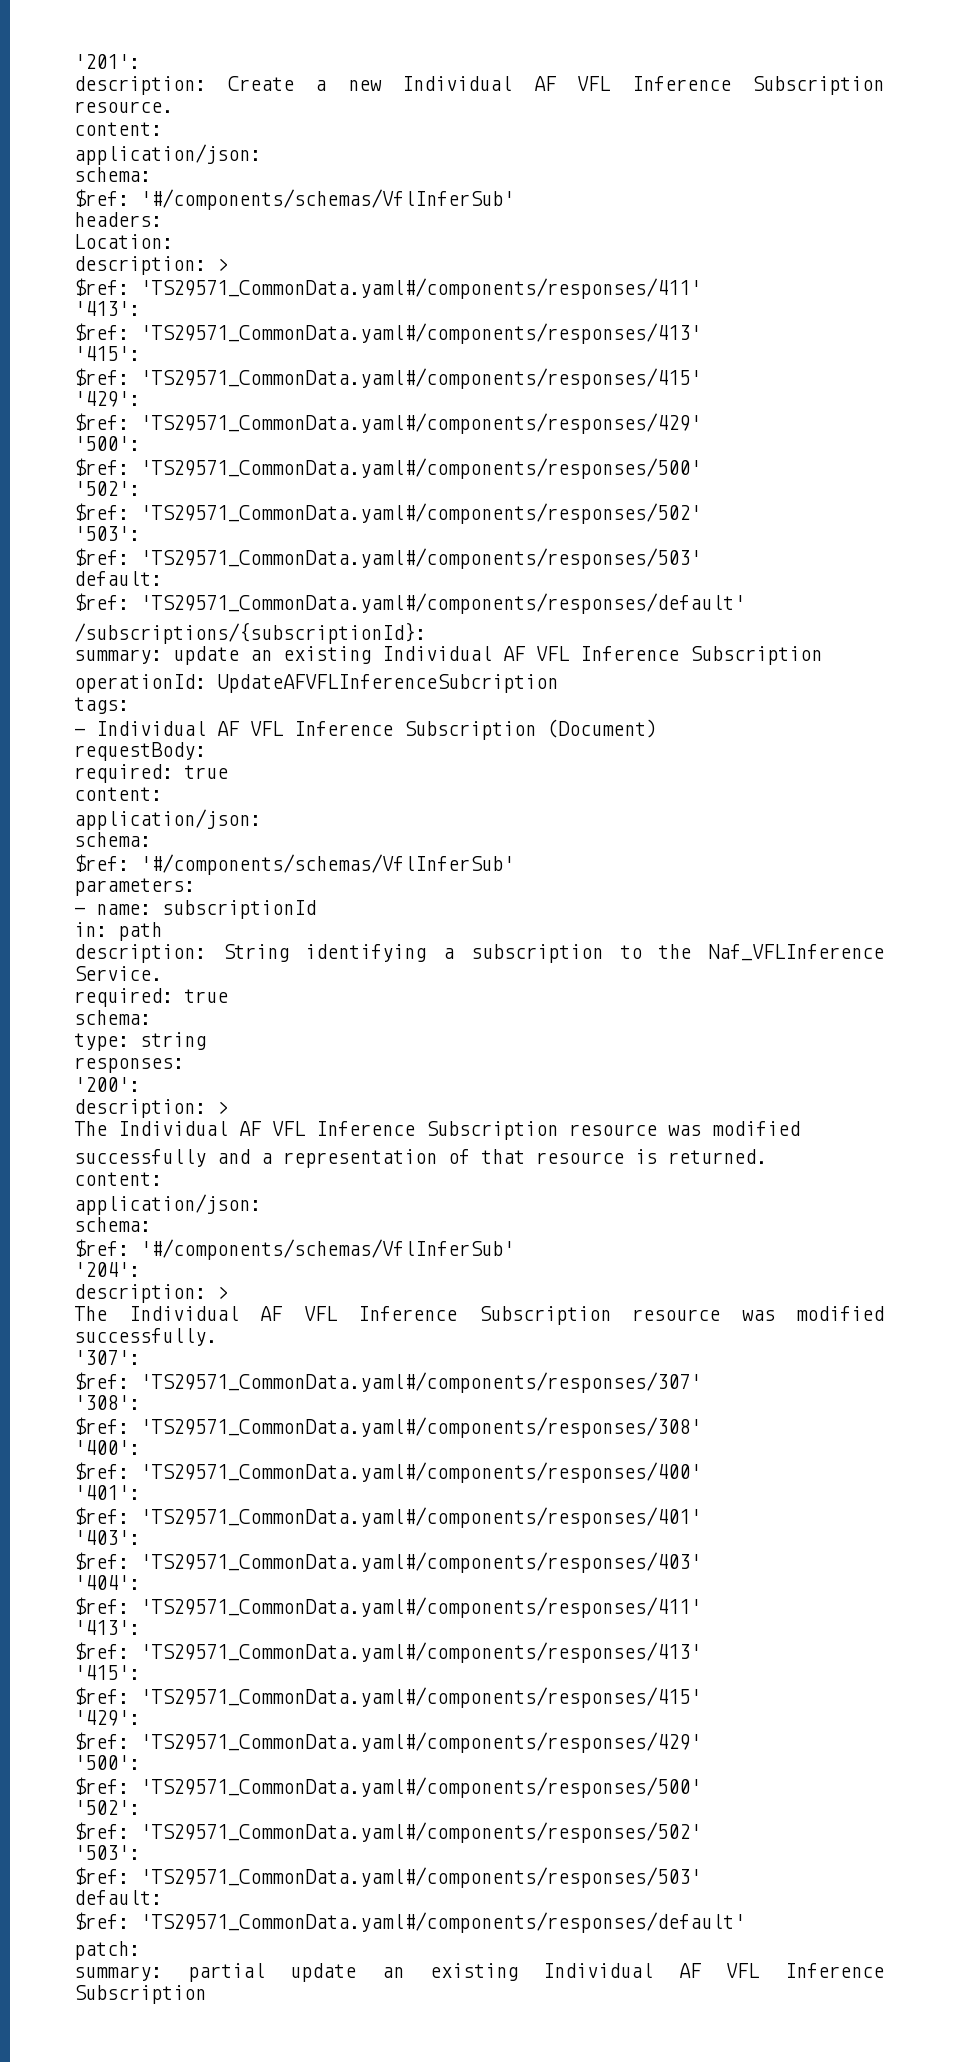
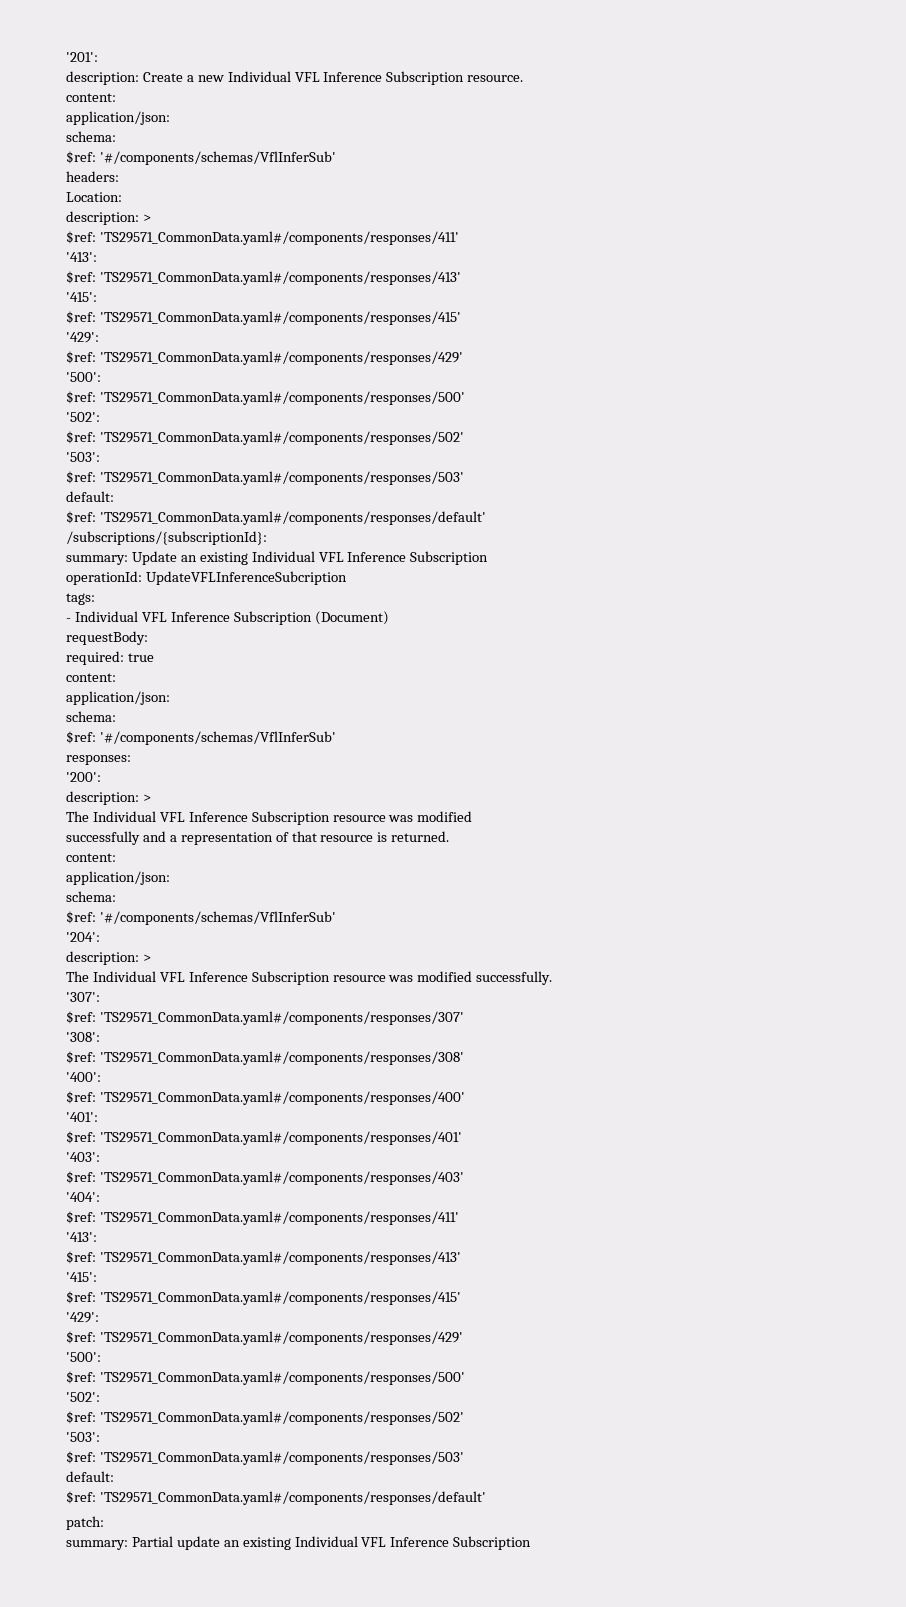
[533,76,556,91] AF -> (291, 76) none
[173,646,525,665] update an existing Individual AF -> [131,551,315,565] Update an existing Individual
[217,674,558,693] UpdateAFVFLInferenceSubcription -> [145,571,347,585] UpdateVFLInferenceSubcription
[217,721,239,736] AF -> (138, 616) none
[74,878,195,896] [74,900,316,919] [74,922,162,941] [74,944,884,963] [74,966,162,981] [74,988,228,1007] [74,1010,151,1025] [74,1032,206,1051] // parameters: // - name: subscriptionId // in: path // description: String identifying a subscription to the Naf_VFLInference Service. // required: true // schema: // type: string -> (336, 738) none
[239,1121,261,1136] AF -> (156, 816) none
[260,1306,282,1321] AF -> (156, 976) none
[187,1963,701,1982] partial update an existing Individual AF -> [131,1536,358,1550] Partial update an existing Individual

